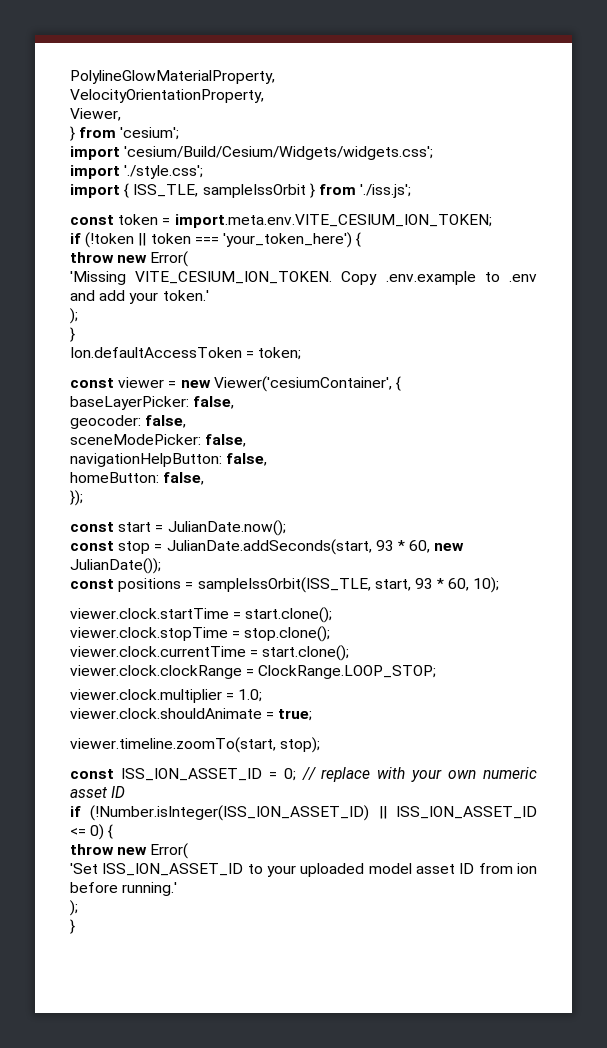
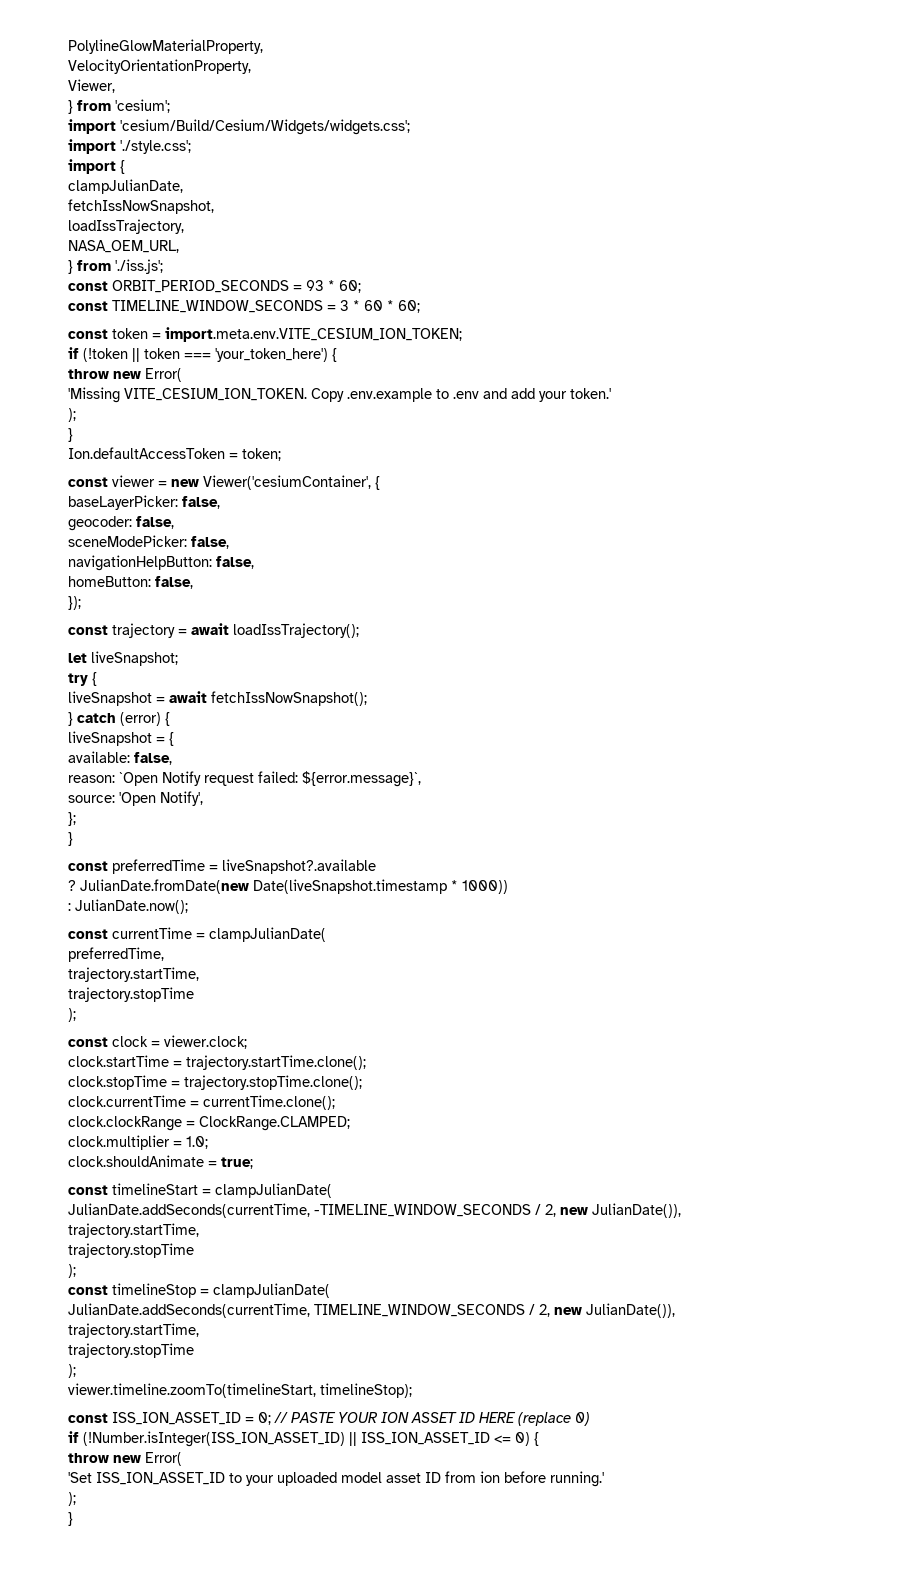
[133,184,306,198] ISS_TLE, sampleIssOrbit -> [68,179,183,194] [68,199,214,214] [68,219,184,234] [68,240,179,253] // clampJulianDate, // fetchIssNowSnapshot, // loadIssTrajectory, // NASA_OEM_URL, //
(412, 191) none -> [68,280,361,293] [68,300,420,313] // const ORBIT_PERIOD_SECONDS = 93 * 60; // const TIMELINE_WINDOW_SECONDS = 3 * 60 * 60;
[118,520,286,536] [70,539,465,555] [70,558,161,574] [70,577,500,593] [70,607,333,623] [70,626,331,642] [70,645,350,661] [70,665,437,679] [70,689,222,703] start = JulianDate.now(); // const stop = JulianDate.addSeconds(start, 93 * 60, new JulianDate()); // const positions = sampleIssOrbit(ISS_TLE, start, 93 * 60, 10); // viewer.clock.startTime = start.clone(); // viewer.clock.stopTime = stop.clone(); // viewer.clock.currentTime = start.clone(); // viewer.clock.clockRange = ClockRange.LOOP_STOP; // viewer.clock.multiplier -> [112,623,359,638] [68,651,178,666] [68,672,97,686] [68,691,367,706] [68,712,170,726] [68,731,174,746] [68,751,172,765] [68,771,421,787] [68,791,203,806] [68,812,76,826] [68,832,73,846] [68,859,376,874] [68,879,508,894] [68,899,188,914] [68,927,326,942] [68,947,164,962] [68,967,199,982] [68,987,194,1002] [68,1008,76,1022] [68,1035,247,1049] [68,1055,366,1070] [68,1075,362,1090] [68,1095,335,1110] [68,1116,350,1131] [68,1135,170,1150] trajectory = await loadIssTrajectory(); // let liveSnapshot; // try { // liveSnapshot = await fetchIssNowSnapshot(); // } catch (error) { // liveSnapshot = { // available: false, // reason: `Open Notify request failed: ${error.message}`, // source: 'Open Notify', // }; // } // const preferredTime = liveSnapshot?.available // ? JulianDate.fromDate(new Date(liveSnapshot.timestamp * 1000)) // : JulianDate.now(); // const currentTime = clampJulianDate( // preferredTime, // trajectory.startTime, // trajectory.stopTime // ); // const clock = viewer.clock; // clock.startTime = trajectory.startTime.clone(); // clock.stopTime = trajectory.stopTime.clone(); // clock.currentTime = currentTime.clone(); // clock.clockRange = ClockRange.CLAMPED; // clock.multiplier
[70,708,262,719] viewer.clock.shouldAnimate -> [68,1155,204,1167] clock.shouldAnimate
[70,737,321,753] viewer.timeline.zoomTo(start, stop); -> [68,1183,332,1198] [68,1203,681,1218] [68,1223,199,1238] [68,1243,194,1258] [68,1264,76,1278] [68,1283,330,1298] [68,1303,675,1318] [68,1323,199,1338] [68,1343,194,1358] [68,1364,76,1378] [68,1383,412,1398] const timelineStart = clampJulianDate( // JulianDate.addSeconds(currentTime, -TIMELINE_WINDOW_SECONDS / 2, new JulianDate()), // trajectory.startTime, // trajectory.stopTime // ); // const timelineStop = clampJulianDate( // JulianDate.addSeconds(currentTime, TIMELINE_WINDOW_SECONDS / 2, new JulianDate()), // trajectory.startTime, // trajectory.stopTime // ); // viewer.timeline.zoomTo(timelineStart, timelineStop);
[321,767,538,782] [70,786,126,798] replace with your own numeric asset ID -> [291,1412,590,1426] PASTE YOUR ION ASSET ID HERE (replace 0)

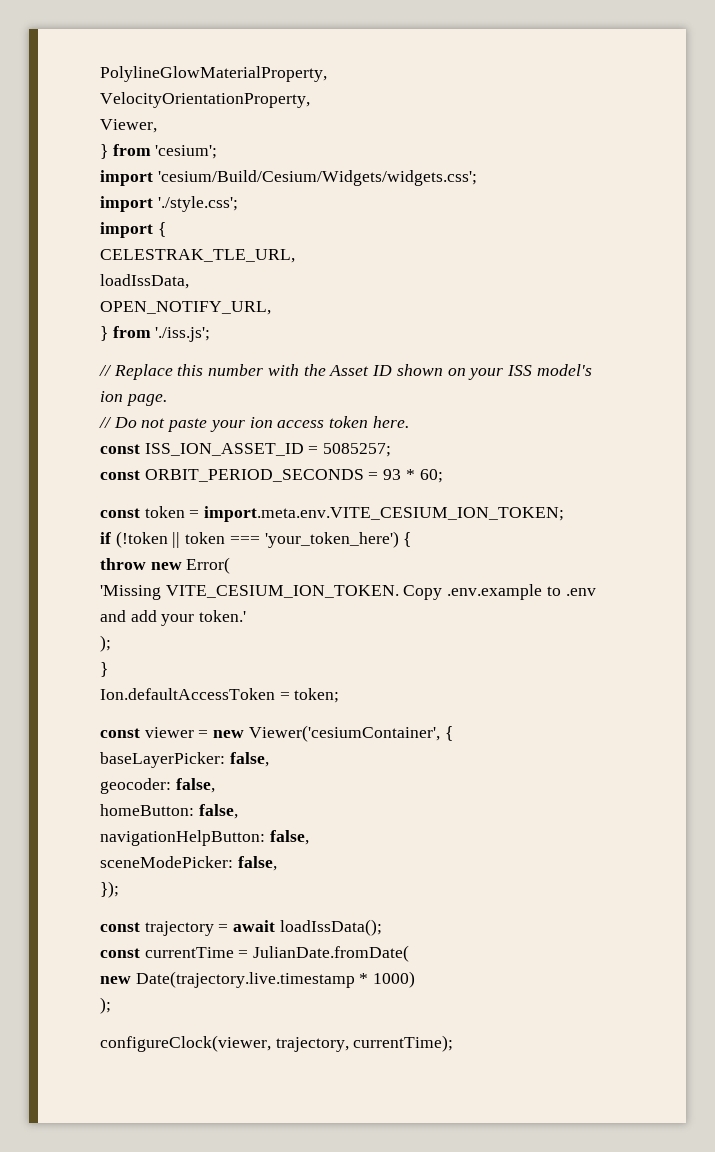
[68,179,183,194] [68,199,214,214] [68,219,184,234] [68,240,179,253] clampJulianDate, // fetchIssNowSnapshot, // loadIssTrajectory, // NASA_OEM_URL, -> [100,249,295,263] [100,274,189,289] [100,301,271,315] CELESTRAK_TLE_URL, // loadIssData, // OPEN_NOTIFY_URL,
(163, 266) none -> [99,364,592,380] [100,391,167,406] [99,416,409,432] [100,443,392,457] // // Replace this number with the Asset ID shown on your ISS model's ion page. // // Do not paste your ion access token here. // const ISS_ION_ASSET_ID = 5085257;
[68,300,420,313] // const TIMELINE_WINDOW_SECONDS = 3 * 60 * 60; -> (443, 476) none
[68,535,187,547] sceneModePicker: -> [100,804,194,816] homeButton:
[68,576,151,587] homeButton: -> [100,856,233,868] sceneModePicker:
[233,623,359,638] [68,651,178,666] [68,672,97,686] [68,691,367,706] [68,712,170,726] [68,731,174,746] [68,751,172,765] [68,771,421,787] [68,791,203,806] [68,812,76,826] [68,832,73,846] [68,859,376,874] [68,879,508,894] [68,899,188,914] [68,927,326,942] [68,947,164,962] [68,967,199,982] [68,987,194,1002] [68,1008,76,1022] [68,1035,247,1049] [68,1055,366,1070] [68,1075,362,1090] [68,1095,335,1110] [68,1116,350,1131] [68,1135,208,1150] [68,1155,253,1169] [68,1183,332,1198] [68,1203,681,1218] [68,1223,199,1238] [68,1243,194,1258] [68,1264,76,1278] [68,1283,330,1298] [68,1303,675,1318] [68,1323,199,1338] [68,1343,194,1358] [68,1364,76,1378] [68,1383,412,1398] [68,1412,590,1426] [68,1431,539,1447] [68,1452,182,1466] [68,1471,604,1487] [68,1492,76,1506] [68,1512,73,1526] loadIssTrajectory(); // let liveSnapshot; // try { // liveSnapshot = await fetchIssNowSnapshot(); // } catch (error) { // liveSnapshot = { // available: false, // reason: `Open Notify request failed: ${error.message}`, // source: 'Open Notify', // }; // } // const preferredTime = liveSnapshot?.available // ? JulianDate.fromDate(new Date(liveSnapshot.timestamp * 1000)) // : JulianDate.now(); // const currentTime = clampJulianDate( // preferredTime, // trajectory.startTime, // trajectory.stopTime // ); // const clock = viewer.clock; // clock.startTime = trajectory.startTime.clone(); // clock.stopTime = trajectory.stopTime.clone(); // clock.currentTime = currentTime.clone(); // clock.clockRange = ClockRange.CLAMPED; // clock.multiplier = 1.0; // clock.shouldAnimate = true; // const timelineStart = clampJulianDate( // JulianDate.addSeconds(currentTime, -TIMELINE_WINDOW_SECONDS / 2, new JulianDate()), // trajectory.startTime, // trajectory.stopTime // ); // const timelineStop = clampJulianDate( // JulianDate.addSeconds(currentTime, TIMELINE_WINDOW_SECONDS / 2, new JulianDate()), // trajectory.startTime, // trajectory.stopTime // ); // viewer.timeline.zoomTo(timelineStart, timelineStop); // const ISS_ION_ASSET_ID = 0; // PASTE YOUR ION ASSET ID HERE (replace 0) // if (!Number.isInteger(ISS_ION_ASSET_ID) || ISS_ION_ASSET_ID <= 0) { // throw new Error( // 'Set ISS_ION_ASSET_ID to your uploaded model asset ID from ion before running.' // ); // } -> [279,919,382,936] [100,945,410,962] [100,971,416,988] [100,997,111,1014] [100,1035,454,1052] loadIssData(); // const currentTime = JulianDate.fromDate( // new Date(trajectory.live.timestamp * 1000) // ); // configureClock(viewer, trajectory, currentTime);

